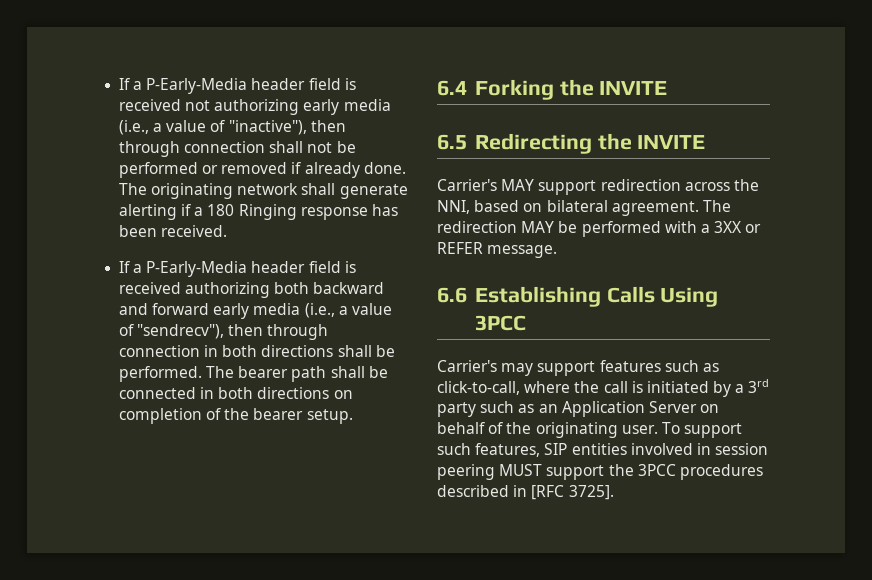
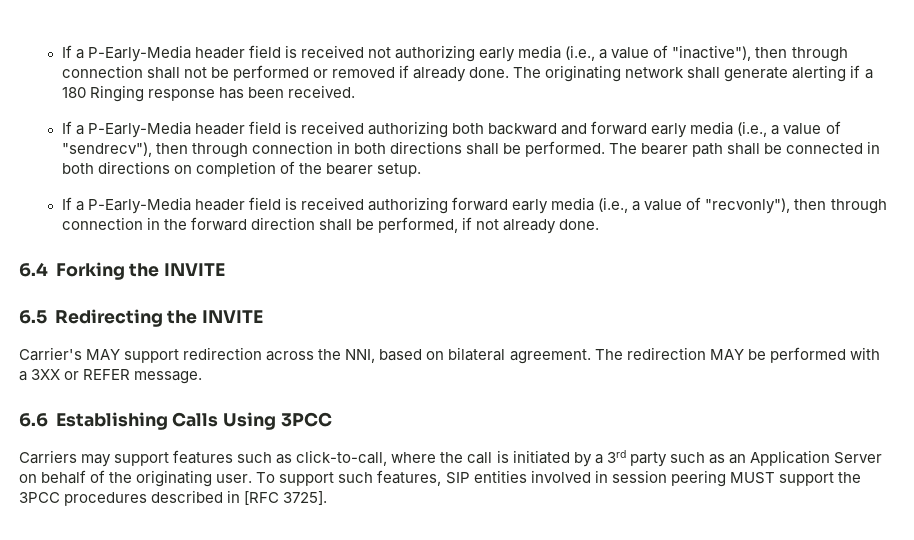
(353, 416) none -> [61,197,887,214] [61,217,600,234] // If a P-Early-Media header field is received authorizing forward early media (i.e., a value of "recvonly"), then through connection in the forward direction shall be performed, if not already done.
[437,360,497,372] Carrier's -> [19,450,77,464] Carriers

